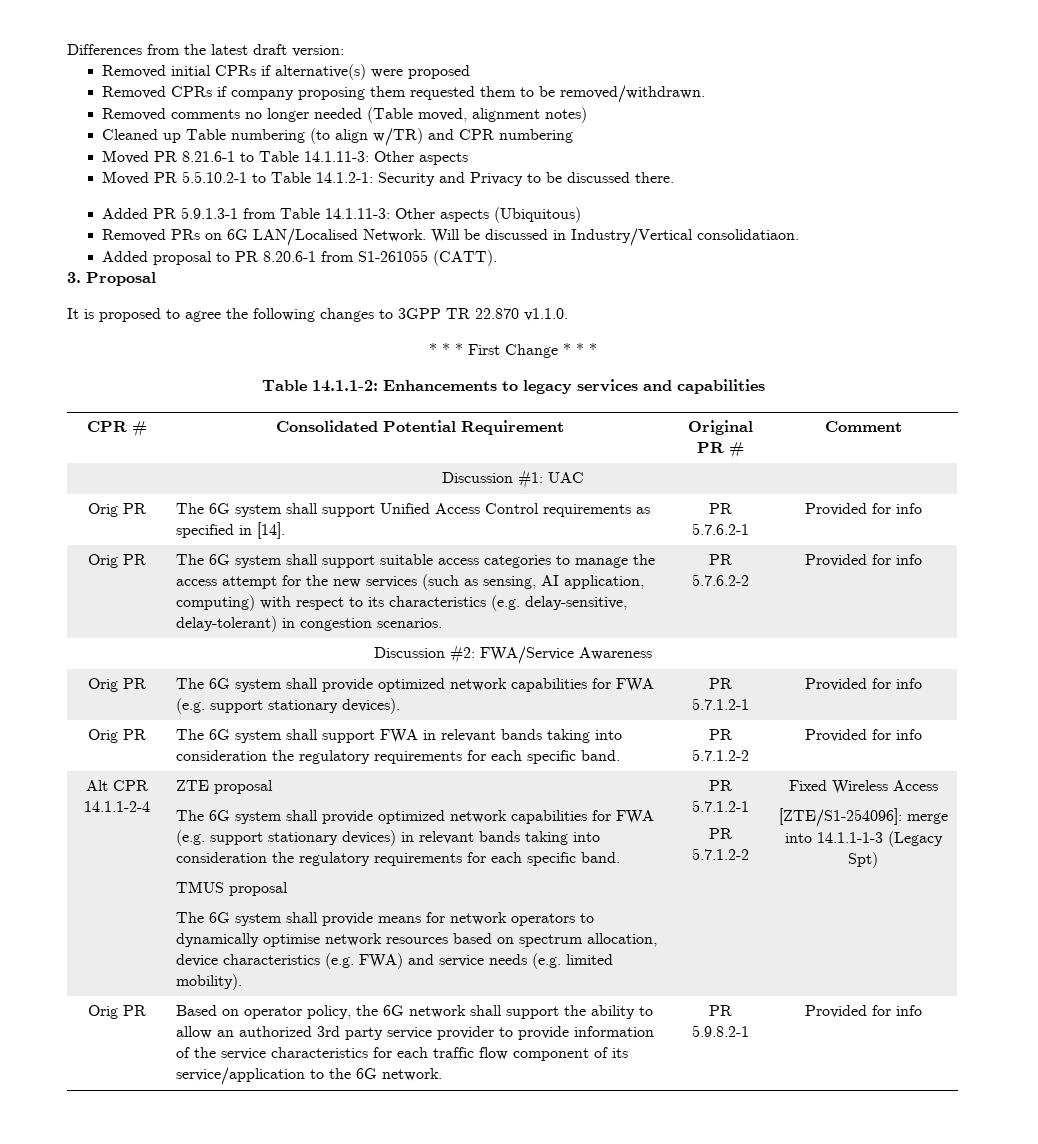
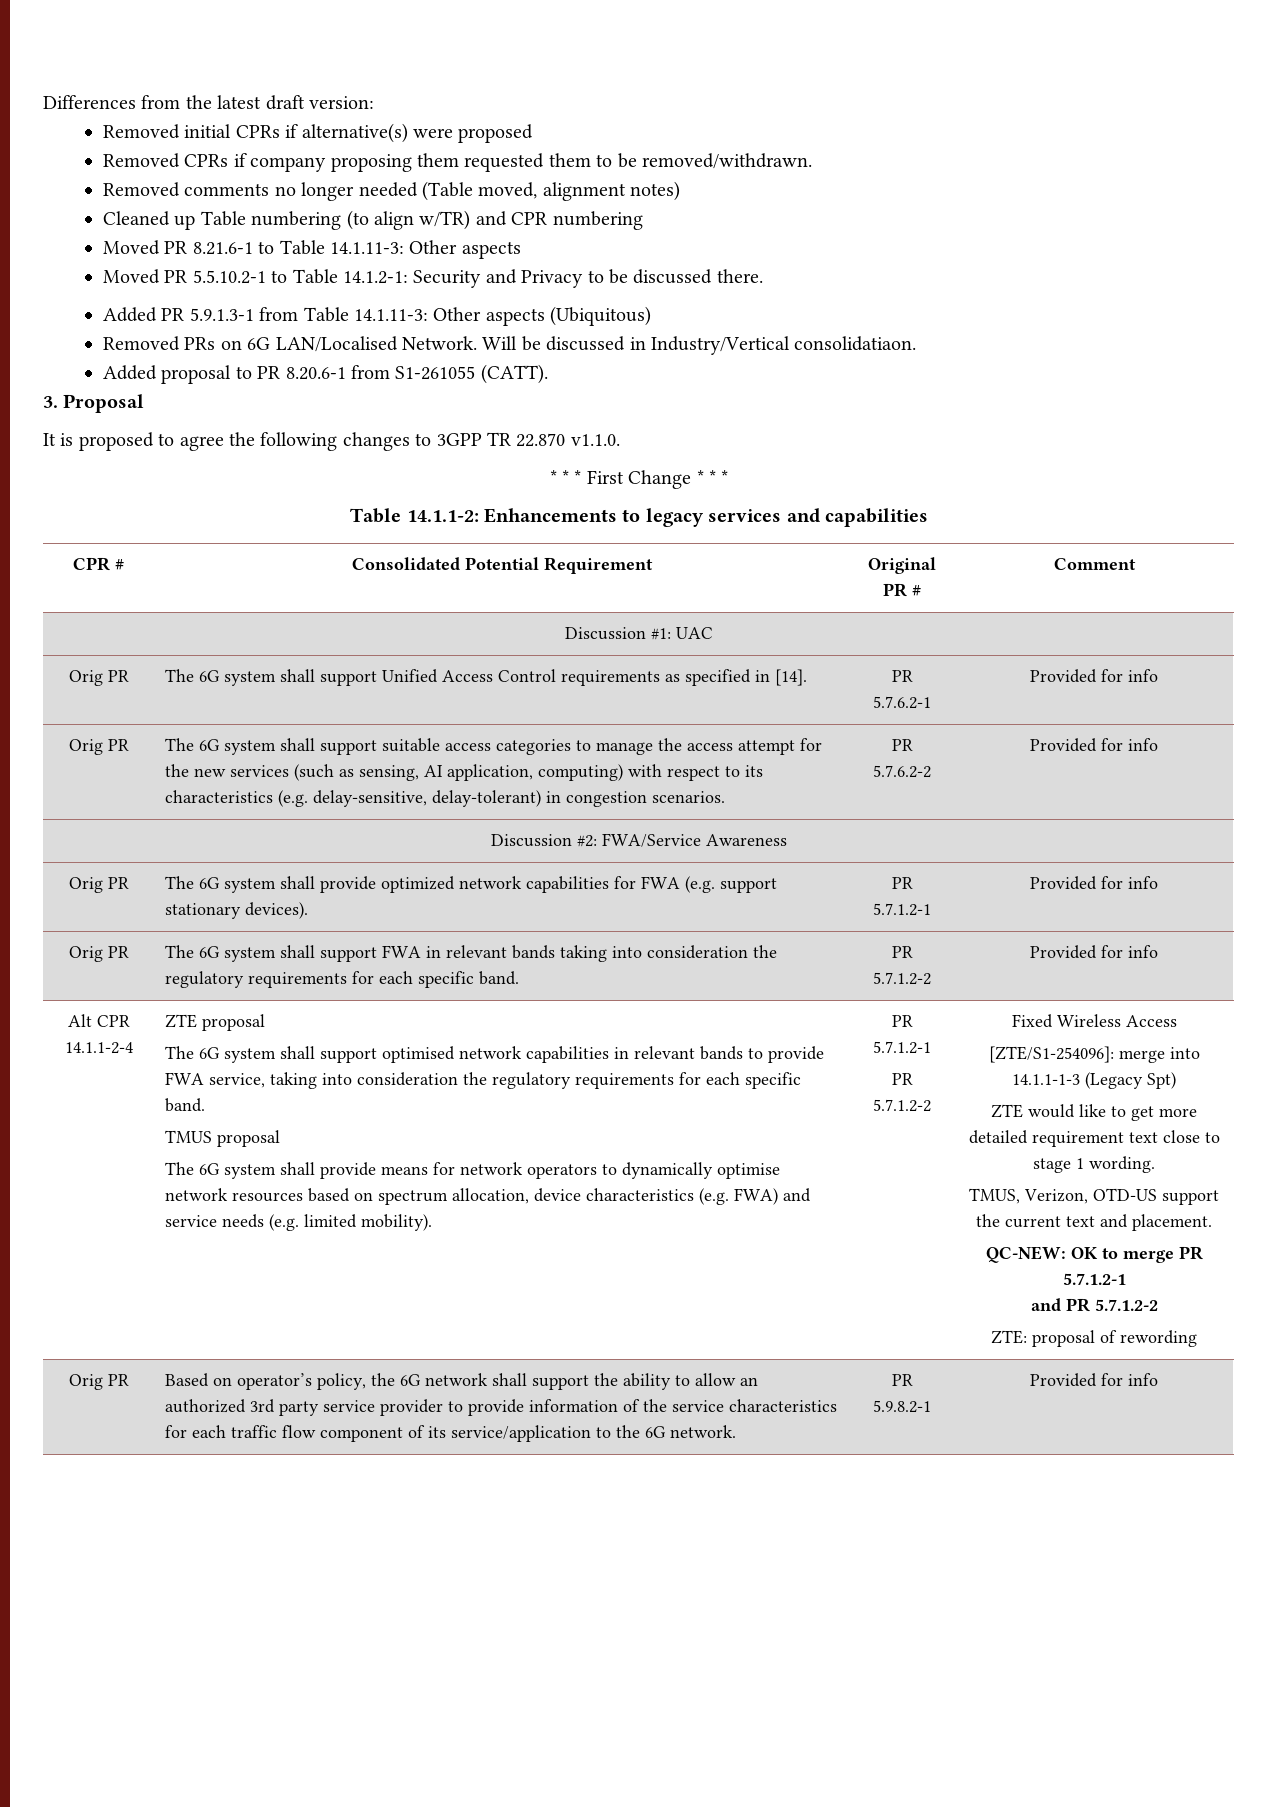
[321,810,654,824] [175,830,520,846] provide optimized network capabilities for FWA (e.g. support stationary devices) in relevant bands -> [319,1046,824,1063] [164,1072,265,1088] support optimised network capabilities in relevant bands to provide FWA service,
(878, 860) none -> [991,1104,1197,1121] [968,1130,1220,1147] [1033,1156,1155,1173] [969,1188,1219,1205] [976,1214,1212,1231] [985,1246,1203,1263] [1062,1273,1126,1285] [1030,1298,1158,1312] [991,1330,1197,1347] // ZTE would like to get more detailed requirement text close to stage 1 wording. // TMUS, Verizon, OTD-US support the current text and placement. // QC-NEW: OK to merge PR 5.7.1.2-1 // and PR 5.7.1.2-2 // ZTE: proposal of rewording
[243,1006,302,1019] operator -> [236,1373,312,1390] operator’s

